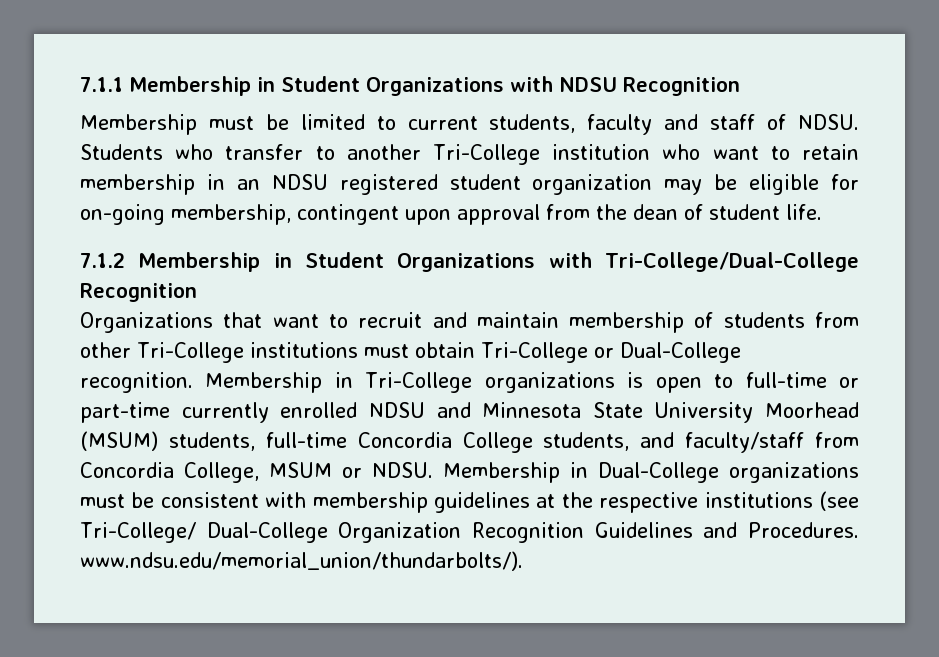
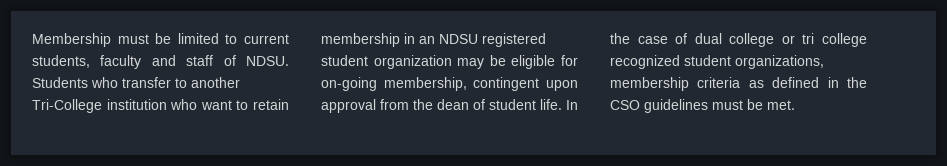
[80,76,740,96] 7.1.1 Membership in Student Organizations with NDSU Recognition // -> (32, 40) none
[80,252,860,272] [80,283,197,302] [80,312,859,333] [80,342,741,363] [80,372,859,393] [80,402,859,423] [80,431,859,453] [80,462,859,483] [80,491,859,513] [80,522,859,543] [80,551,523,571] // 7.1.2 Membership in Student Organizations with Tri-College/Dual-College Recognition // Organizations that want to recruit and maintain membership of students from other Tri-College institutions must obtain Tri-College or Dual-College recognition. Membership in Tri-College organizations is open to full-time or part-time currently enrolled NDSU and Minnesota State University Moorhead (MSUM) students, full-time Concordia College students, and faculty/staff from Concordia College, MSUM or NDSU. Membership in Dual-College organizations must be consistent with membership guidelines at the respective institutions (see Tri-College/ Dual-College Organization Recognition Guidelines and Procedures. www.ndsu.edu/memorial_union/thundarbolts/). -> [566,100,578,110] [610,33,867,47] [610,55,824,69] [610,77,867,91] [610,99,795,113] In the case of dual college or tri college recognized student organizations, membership criteria as defined in the CSO guidelines must be met.

